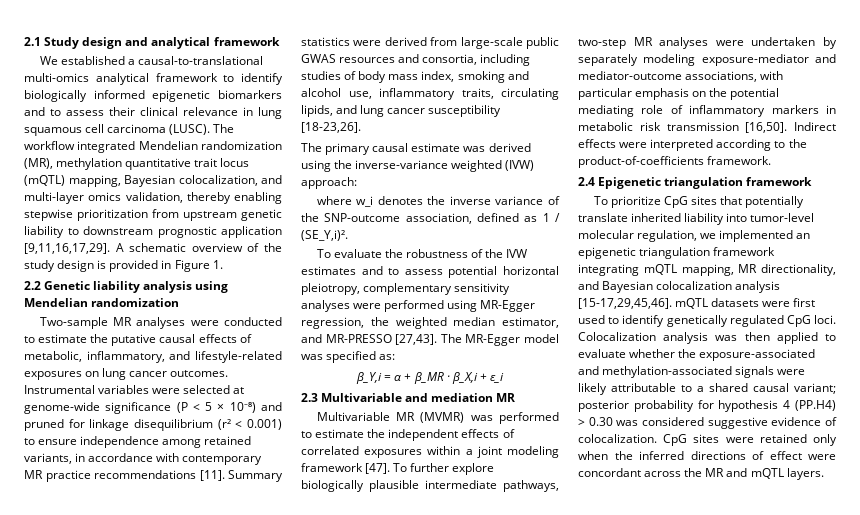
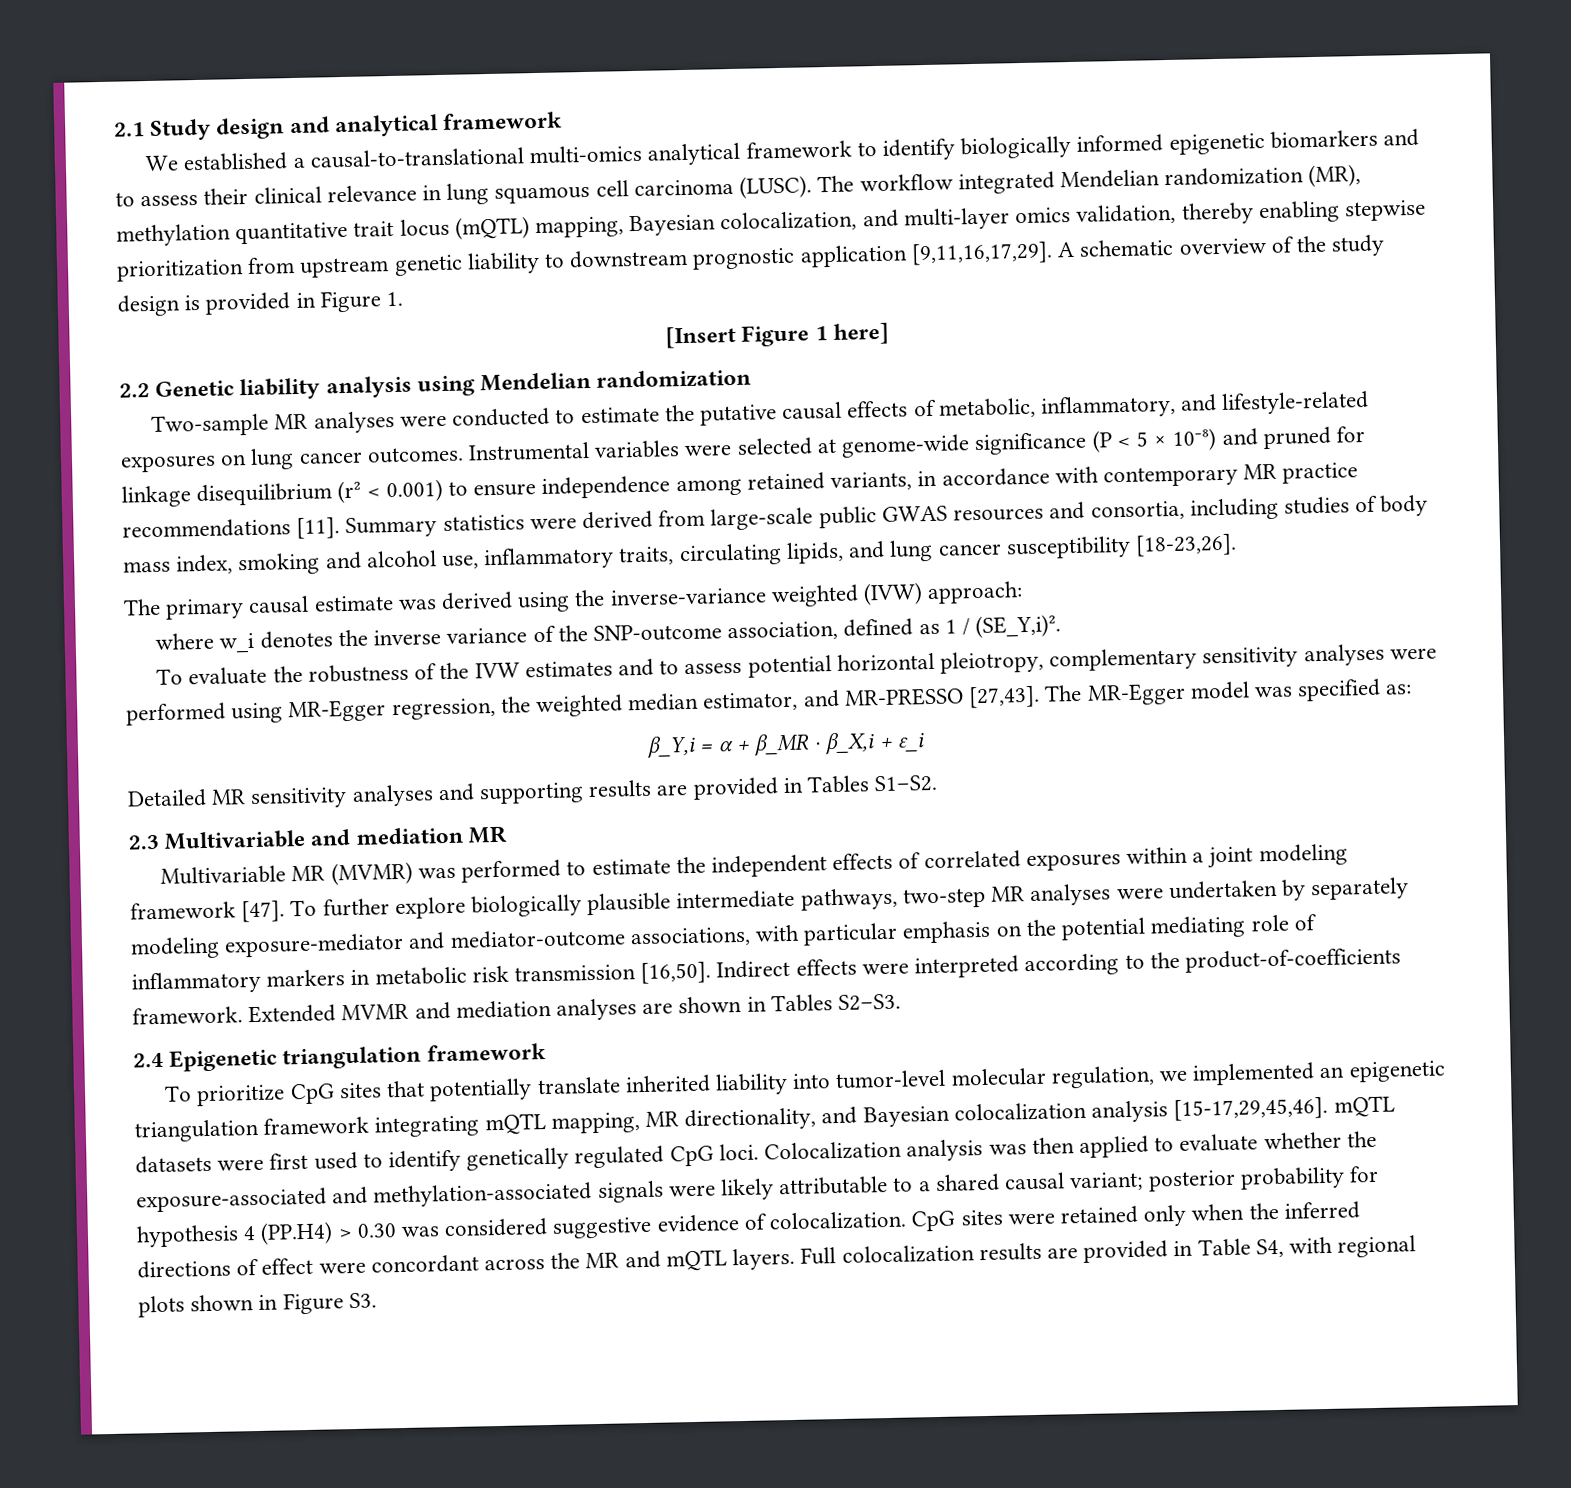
(223, 264) none -> [665,322,889,349] // [Insert Figure 1 here]
(504, 378) none -> [127,774,938,810] // Detailed MR sensitivity analyses and supporting results are provided in Tables S1–S2.
(772, 160) none -> [248,993,902,1024] Extended MVMR and mediation analyses are shown in Tables S2–S3.
(824, 474) none -> [800,1235,1417,1265] [138,1292,377,1318] Full colocalization results are provided in Table S4, with regional plots shown in Figure S3.

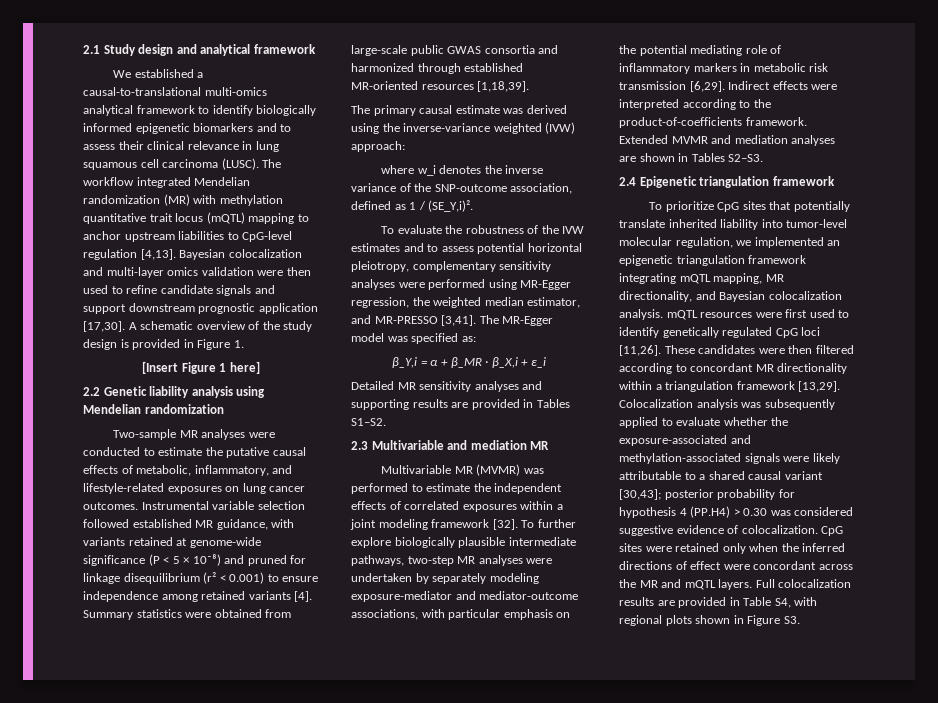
[1308,164,1362,188] (MR), -> [163,194,217,206] (MR) with
[535,199,1426,239] [116,251,566,282] mapping, Bayesian colocalization, and multi-layer omics validation, thereby enabling stepwise prioritization from upstream genetic liability to -> [248,213,309,224] [83,231,293,242] [83,249,302,260] [83,267,311,278] [83,285,275,296] [83,304,126,314] mapping to anchor upstream liabilities to CpG-level regulation [4,13]. Bayesian colocalization and multi-layer omics validation were then used to refine candidate signals and support
[910,241,1053,266] [9,11,16,17,29]. -> [83,321,125,332] [17,30].
[594,437,813,459] variables were selected -> [212,501,305,510] [83,519,295,530] [83,537,173,546] variable selection followed established MR guidance, with variants retained
[830,462,1359,492] [122,517,341,540] variants, in accordance with contemporary MR practice recommendations [11]. -> [248,591,313,602] variants [4].
[582,510,654,530] derived -> [214,609,262,618] obtained
[953,494,1429,522] [123,533,1237,576] resources and consortia, including studies of body mass index, smoking and alcohol use, inflammatory traits, circulating lipids, and lung cancer susceptibility [18-23,26]. -> [484,45,559,54] [351,63,524,74] [351,81,530,92] consortia and harmonized through established MR-oriented resources [1,18,39].
[968,685,1041,709] [27,43]. -> [441,315,477,326] [3,41].
[241,900,286,923] [47]. -> [492,519,518,530] [32].
[640,961,712,985] [16,50]. -> [689,81,725,92] [6,29].
[1091,1095,1395,1123] [135,1154,212,1174] analysis [15-17,29,45,46]. mQTL datasets -> [619,309,753,320] analysis. mQTL resources
[718,1143,759,1161] loci. -> [801,327,821,336] [619,345,854,356] [619,363,848,374] [619,381,841,392] loci [11,26]. These candidates were then filtered according to concordant MR directionality within a triangulation framework [13,29].
[1031,1137,1075,1155] then -> [764,399,835,410] subsequently
[1069,1171,1144,1192] variant; -> [784,471,823,480] [619,489,661,500] variant [30,43];

